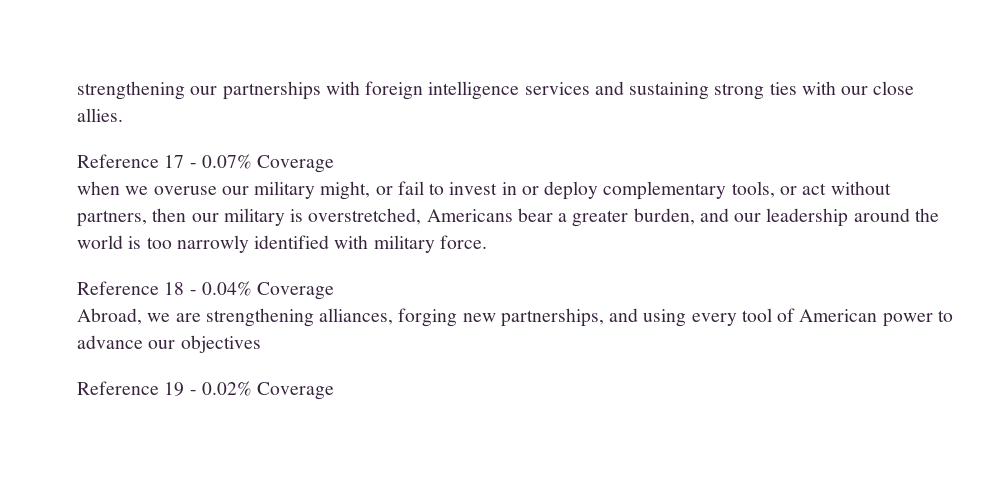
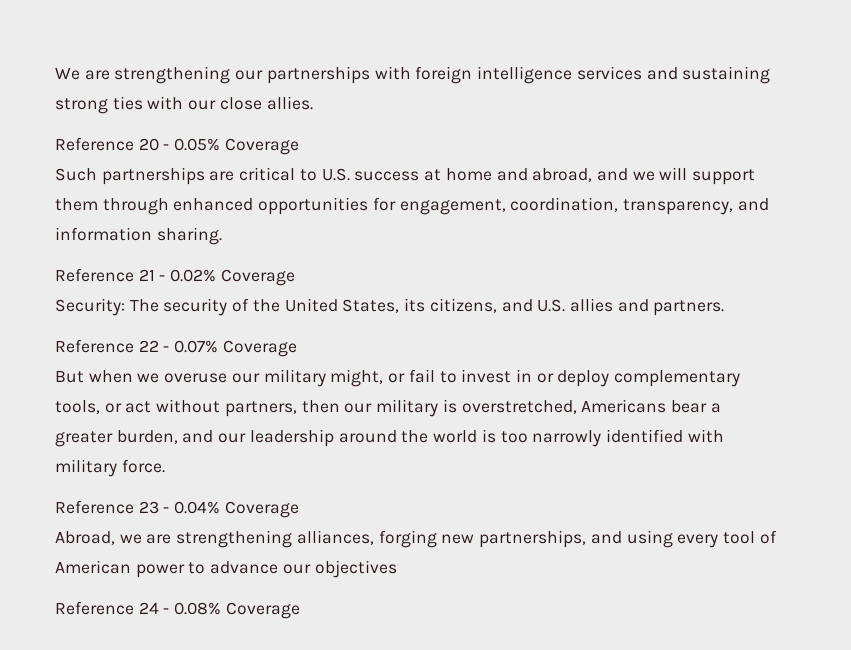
(77, 90) none -> [55,68,110,80] We are
[164,155,185,168] 17 -> [138,138,299,155] [55,167,756,185] [55,197,769,215] [55,227,222,245] [55,268,295,286] [55,298,725,316] [55,339,159,353] 20 - 0.05% Coverage // Such partnerships are critical to U.S. success at home and abroad, and we will support them through enhanced opportunities for engagement, coordination, transparency, and information sharing. // Reference 21 - 0.02% Coverage // Security: The security of the United States, its citizens, and U.S. allies and partners. // Reference 22
(335, 164) none -> [55,371,84,383] But
[164,282,185,295] 18 -> [138,501,159,514] 23
[164,381,252,396] 19 - 0.02% -> [138,602,222,615] 24 - 0.08%

